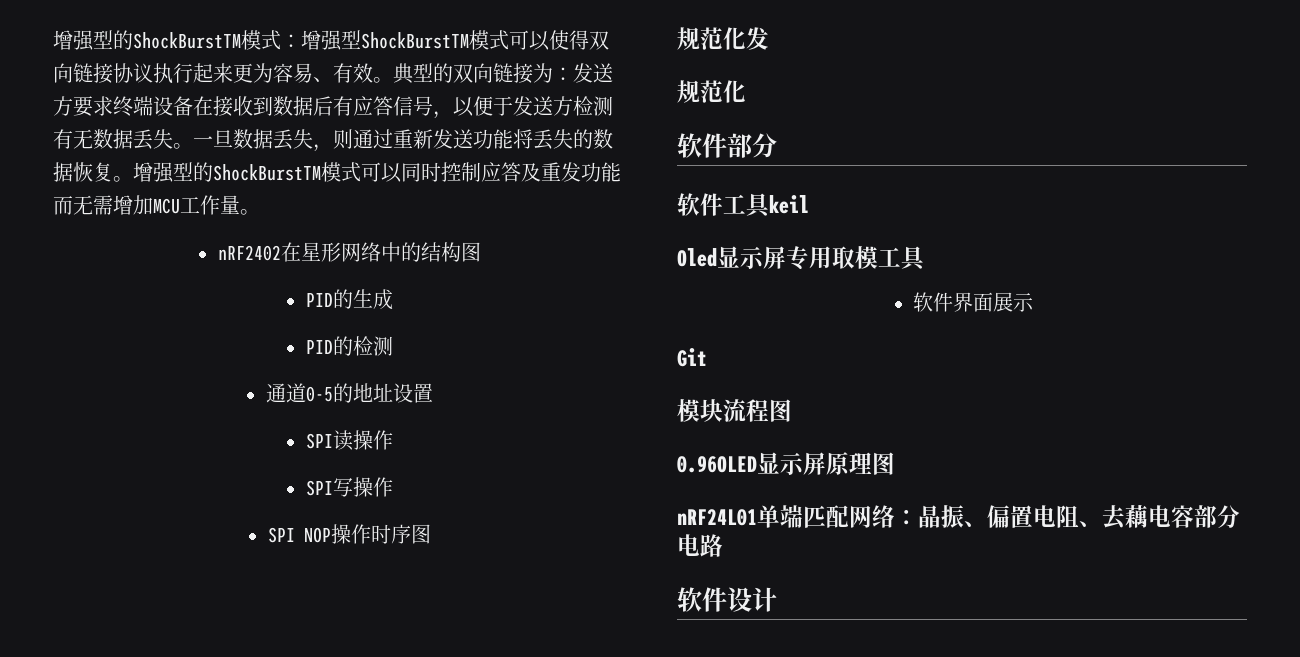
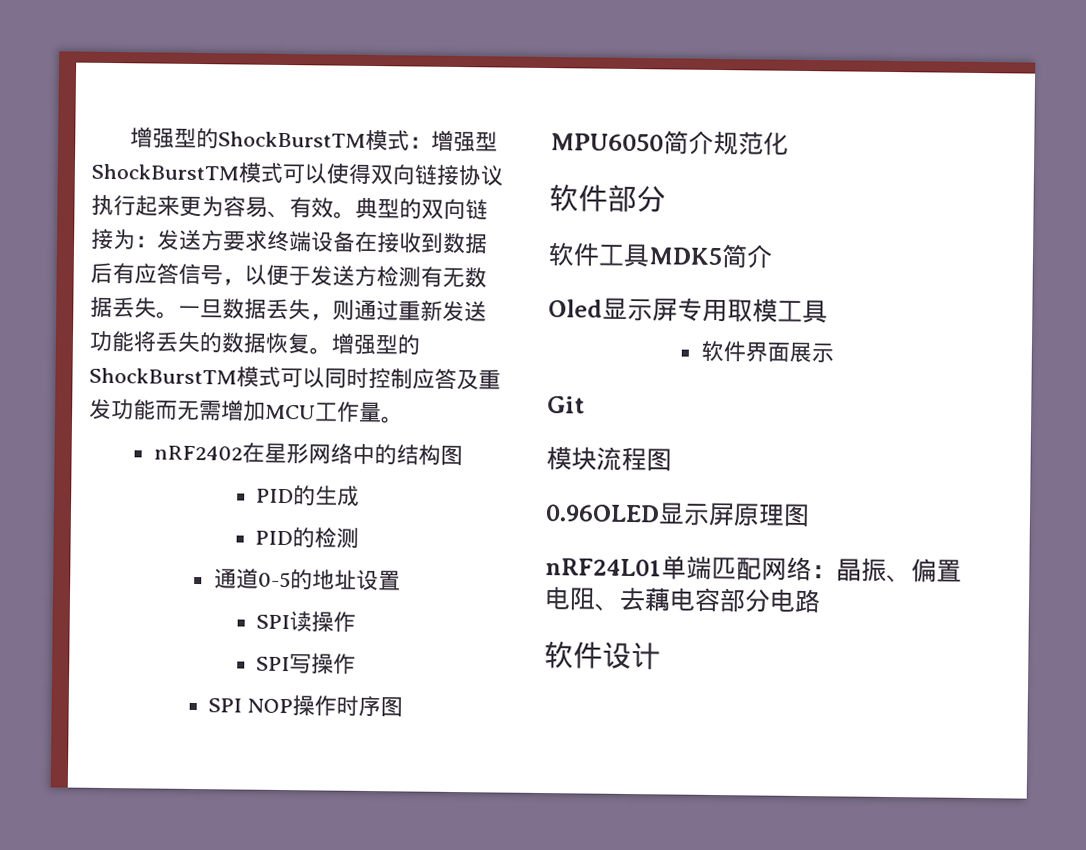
[677,27,769,50] 规范化发 // -> [550,130,714,155] MPU6050简介
[769,195,809,214] keil -> [648,244,773,269] MDK5简介

